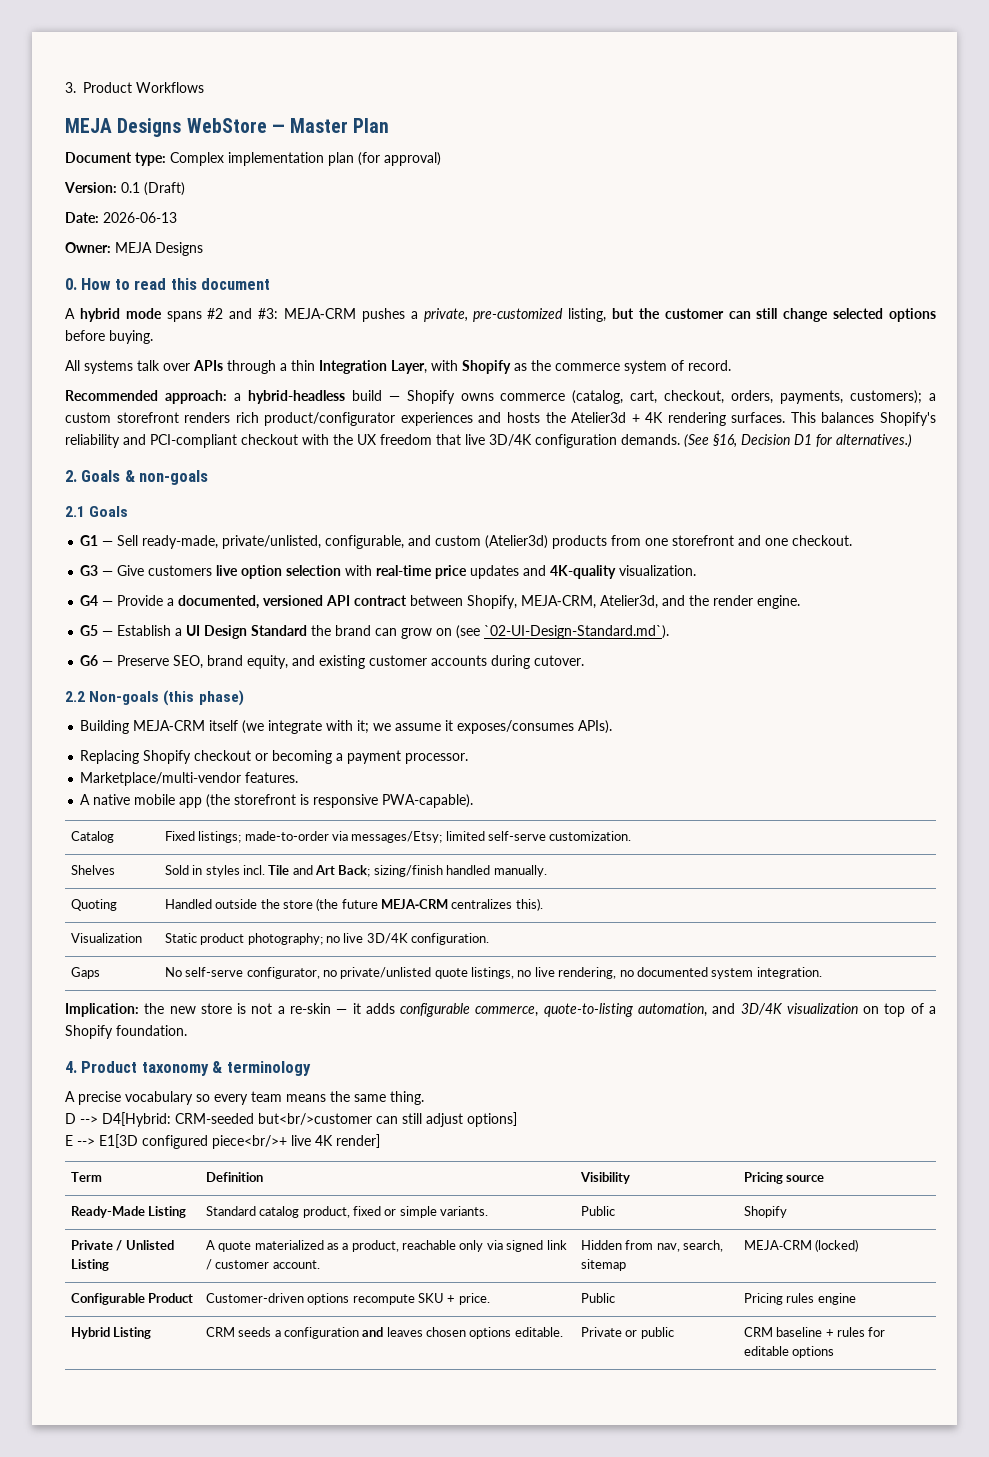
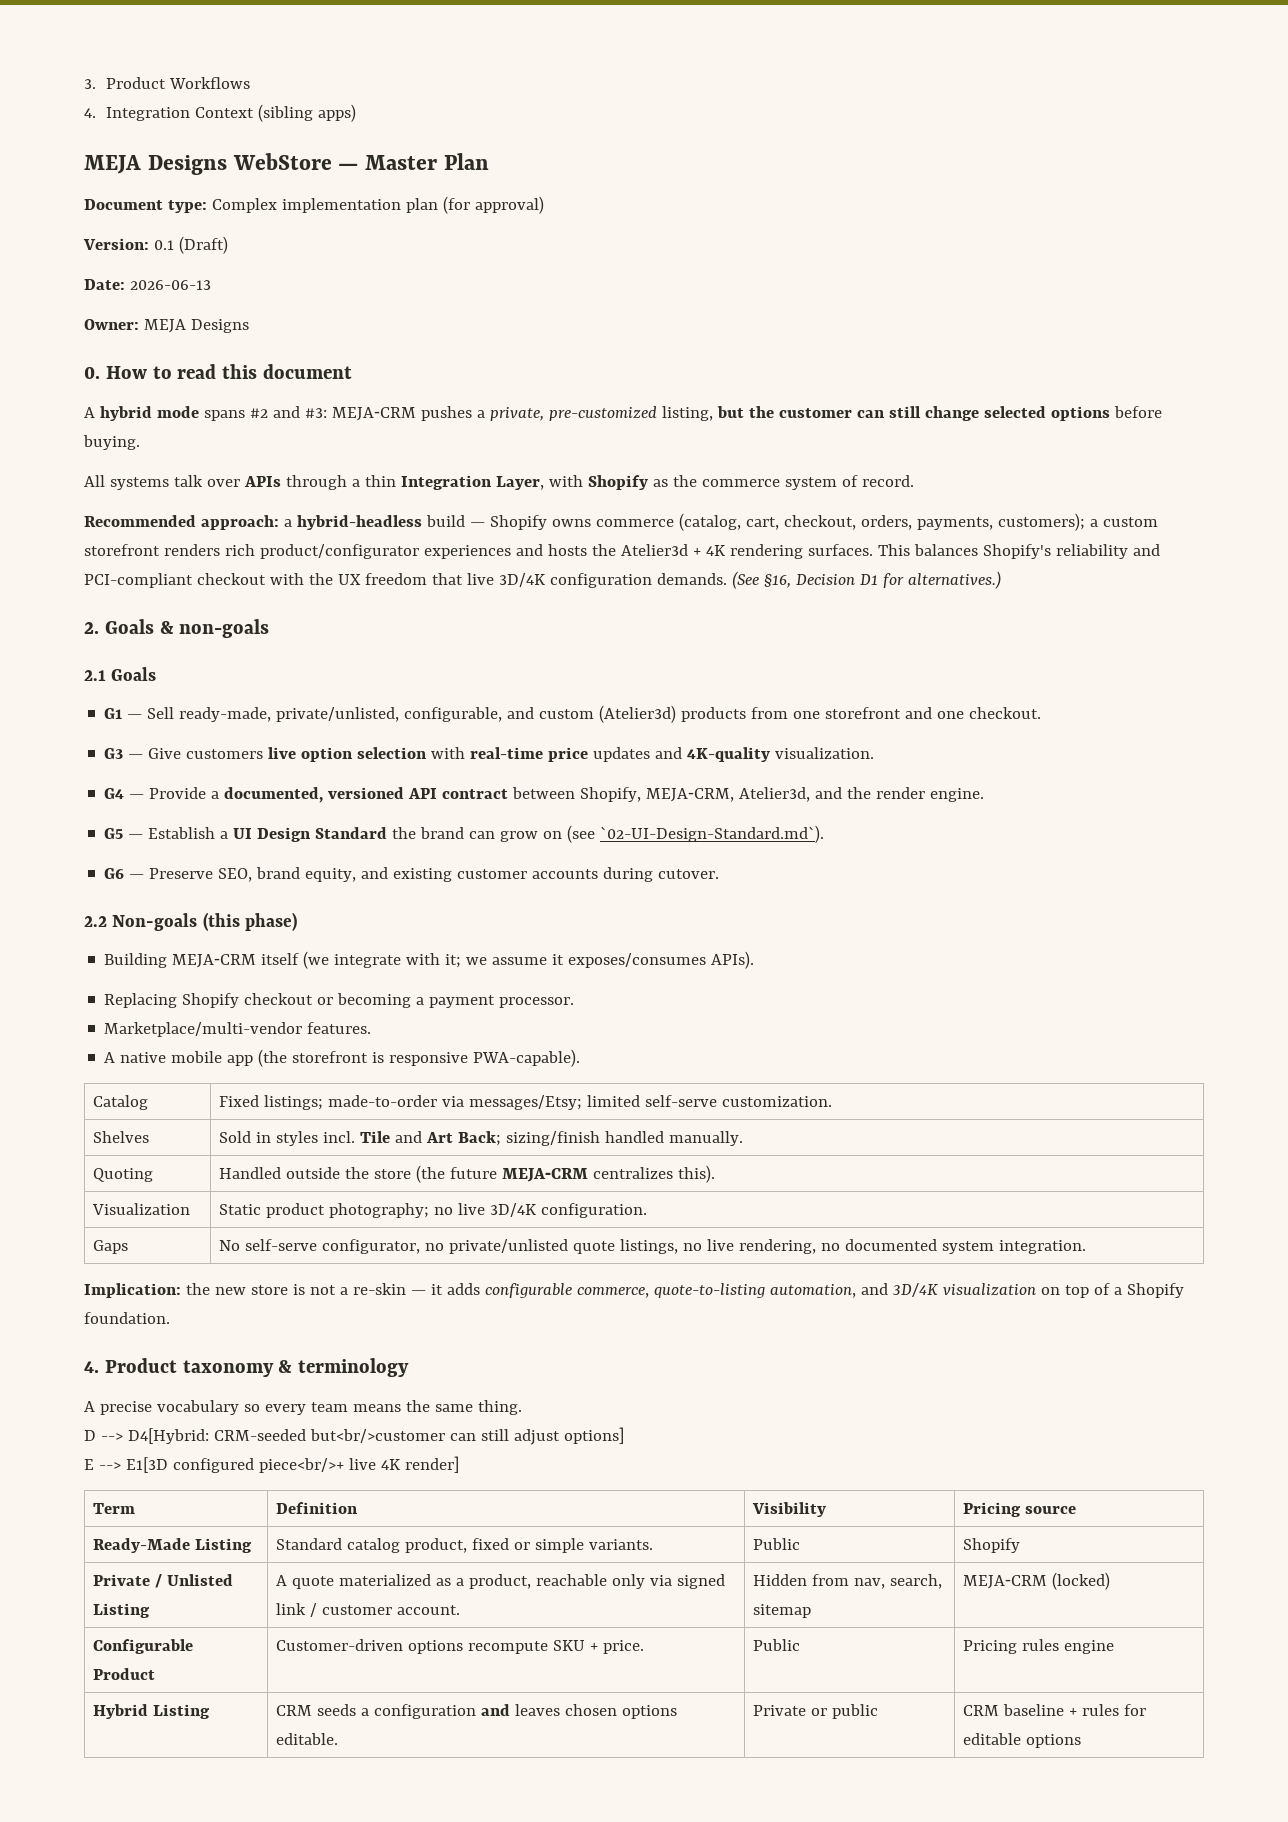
(204, 87) none -> [84,104,357,122] // 4. Integration Context (sibling apps)

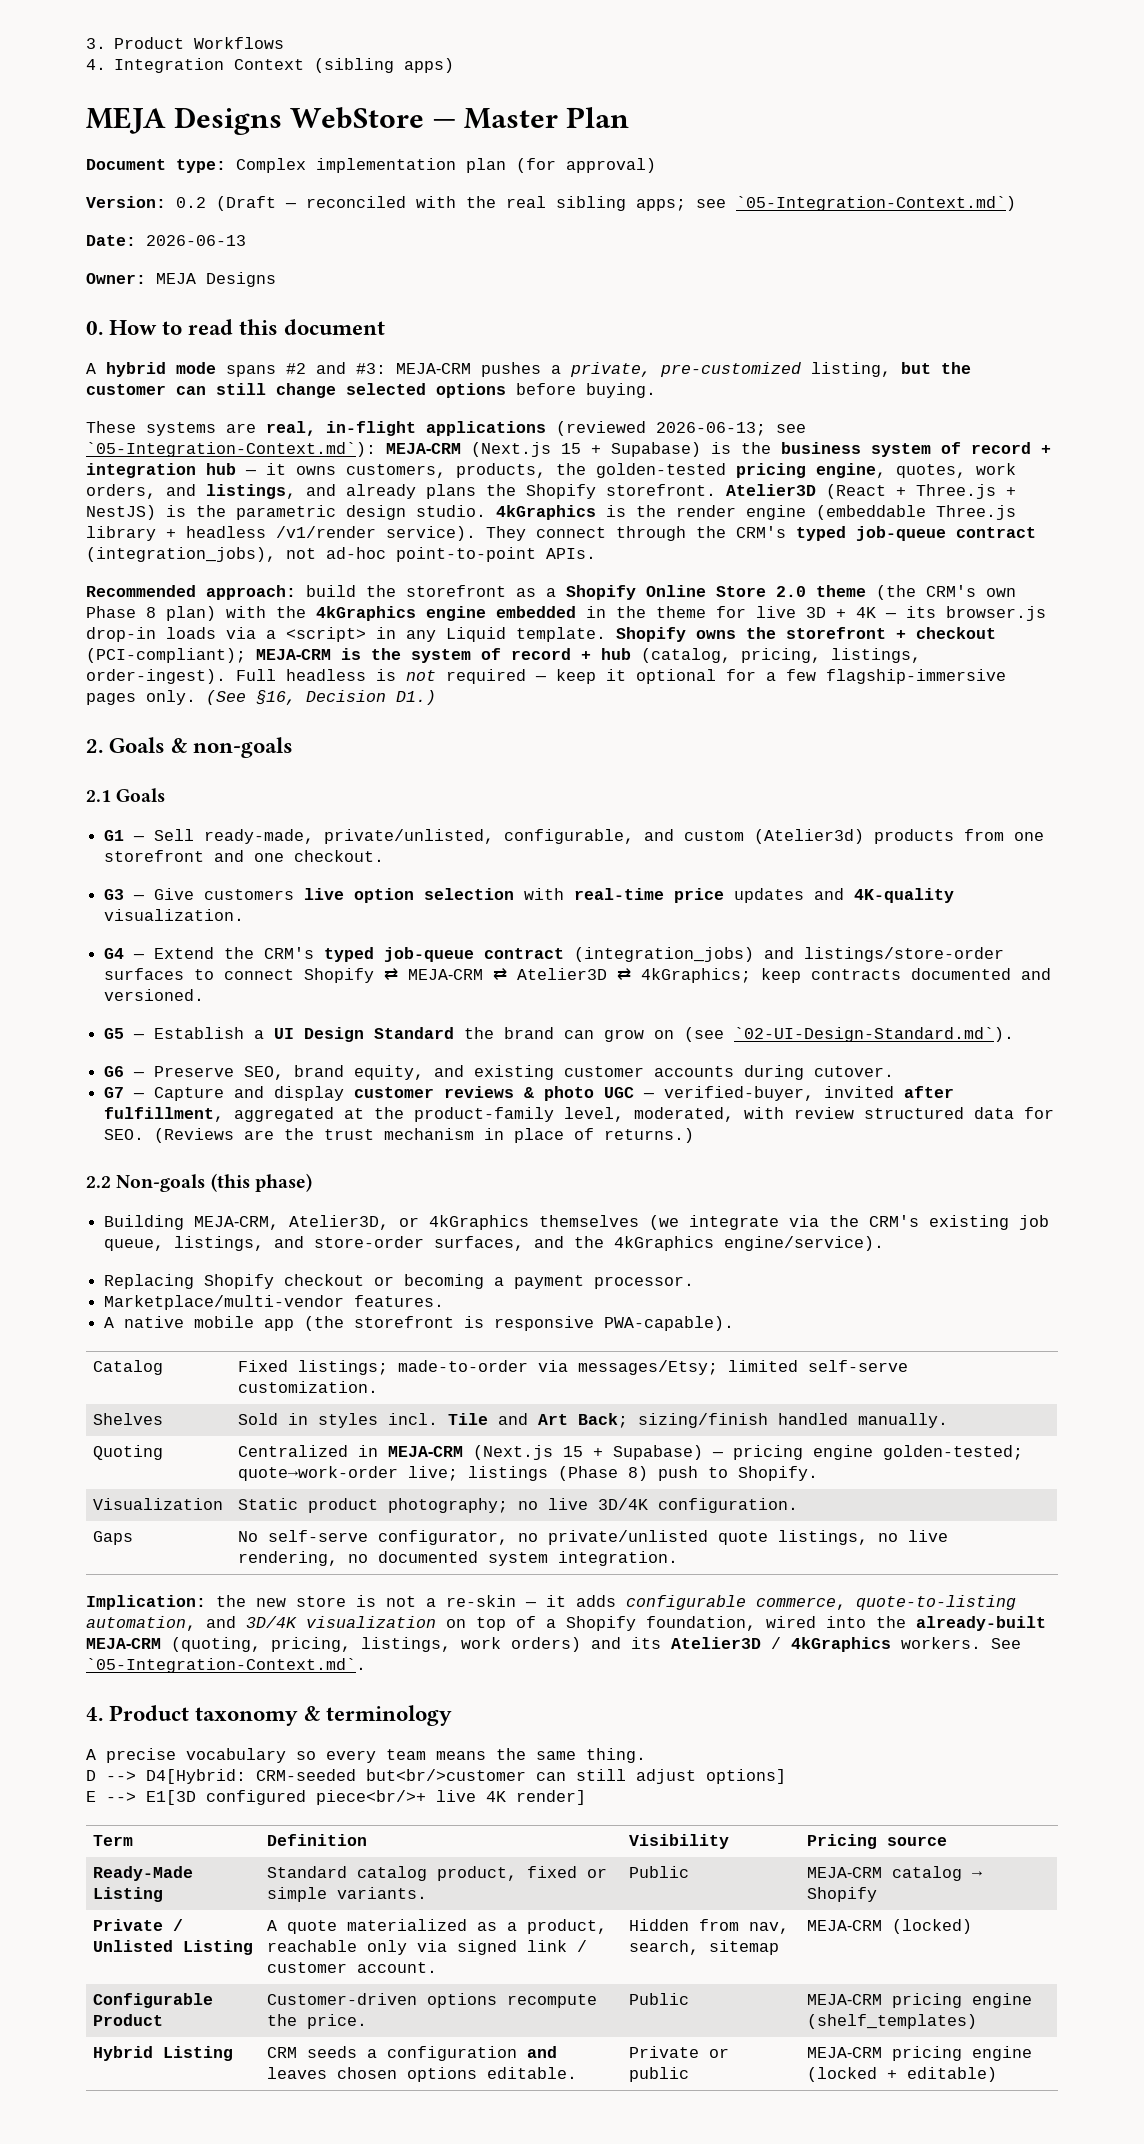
[153,236,228,254] 0.1 (Draft) -> [176,196,1016,211] 0.2 (Draft — reconciled with the real sibling apps; see `05-Integration-Context.md`)
[84,475,914,490] [84,513,1158,531] [84,544,1160,559] [84,571,1001,589] All systems talk over APIs through a thin Integration Layer, with Shopify as the commerce system of record. // Recommended approach: a hybrid-headless build — Shopify owns commerce (catalog, cart, checkout, orders, payments, customers); a custom storefront renders rich product/configurator experiences and hosts the Atelier3d + 4K rendering surfaces. This balances Shopify's reliability and PCI-compliant checkout with the UX freedom that live 3D/4K configuration demands. (See §16, Decision D1 for alternatives.) -> [86,421,806,436] [86,442,1051,457] [86,463,1016,478] [86,484,1016,499] [86,505,1016,520] [86,526,1036,541] [86,547,596,562] [86,585,1016,600] [86,606,1046,621] [86,627,996,642] [86,648,921,663] [86,669,1006,684] [86,690,436,705] These systems are real, in-flight applications (reviewed 2026-06-13; see `05-Integration-Context.md`): MEJA‑CRM (Next.js 15 + Supabase) is the business system of record + integration hub — it owns customers, products, the golden-tested pricing engine, quotes, work orders, and listings, and already plans the Shopify storefront. Atelier3D (React + Three.js + NestJS) is the parametric design studio. 4kGraphics is the render engine (embeddable Three.js library + headless /v1/render service). They connect through the CRM's typed job-queue contract (integration_jobs), not ad-hoc point-to-point APIs. // Recommended approach: build the storefront as a Shopify Online Store 2.0 theme (the CRM's own Phase 8 plan) with the 4kGraphics engine embedded in the theme for live 3D + 4K — its browser.js drop-in loads via a <script> in any Liquid template. Shopify owns the storefront + checkout (PCI-compliant); MEJA‑CRM is the system of record + hub (catalog, pricing, listings, order-ingest). Full headless is not required — keep it optional for a few flagship-immersive pages only. (See §16, Decision D1.)
[149,787,985,803] Provide a documented, versioned API contract between Shopify, MEJA‑CRM, Atelier3d, and the render engine. -> [154,947,1005,962] [104,968,1052,983] [104,989,205,1001] Extend the CRM's typed job-queue contract (integration_jobs) and listings/store-order surfaces to connect Shopify ⇄ MEJA‑CRM ⇄ Atelier3D ⇄ 4kGraphics; keep contracts documented and versioned.
(720, 874) none -> [104,1086,955,1101] [104,1107,1055,1122] [104,1128,695,1143] // G7 — Capture and display customer reviews & photo UGC — verified-buyer, invited after fulfillment, aggregated at the product-family level, moderated, with review structured data for SEO. (Reviews are the trust mechanism in place of returns.)
[172,951,755,969] MEJA‑CRM itself (we integrate with it; we assume it exposes/consumes APIs). -> [194,1215,1050,1230] [104,1236,885,1251] MEJA‑CRM, Atelier3D, or 4kGraphics themselves (we integrate via the CRM's existing job queue, listings, and store-order surfaces, and the 4kGraphics engine/service).
[218,1165,715,1183] Handled outside the store (the future MEJA‑CRM centralizes this). -> [238,1445,1024,1460] [238,1466,819,1481] Centralized in MEJA‑CRM (Next.js 15 + Supabase) — pricing engine golden-tested; quote→work-order live; listings (Phase 8) push to Shopify.
[84,1312,170,1324] foundation. -> [646,1616,1046,1631] [86,1637,1021,1652] [86,1658,366,1673] foundation, wired into the already-built MEJA‑CRM (quoting, pricing, listings, work orders) and its Atelier3D / 4kGraphics workers. See `05-Integration-Context.md`.
(800, 1544) none -> [807,1866,983,1881] MEJA‑CRM catalog →
[552,1640,598,1651] SKU + -> [267,2014,298,2026] the
[962,1639,1114,1654] Pricing rules engine -> [807,1993,1033,2008] [807,2014,978,2029] MEJA‑CRM pricing engine (shelf_templates)
[962,1704,1146,1716] [962,1733,1081,1748] CRM baseline + rules for editable options -> [807,2046,1033,2061] [807,2067,998,2082] MEJA‑CRM pricing engine (locked + editable)

